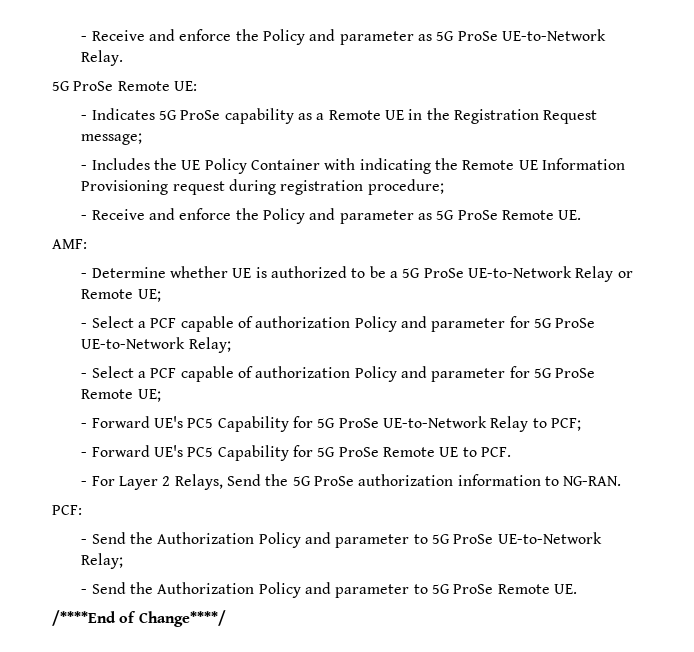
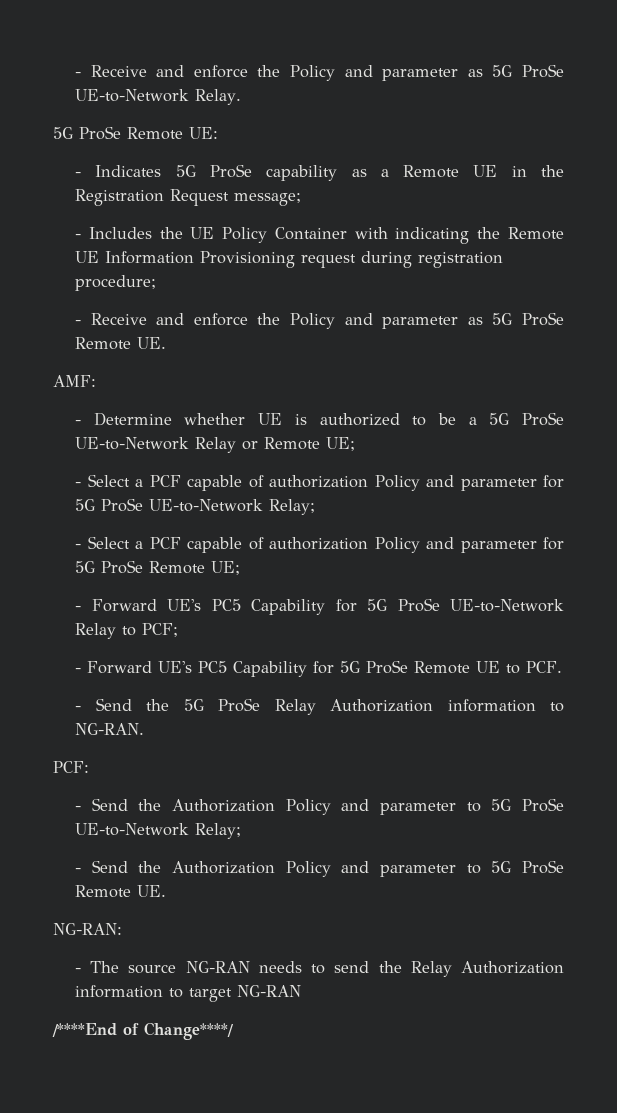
[91,474,223,490] For Layer 2 Relays, -> (82, 708) none
[358,474,454,486] authorization -> [274,699,434,715] Relay Authorization
(577, 589) none -> [53,923,122,935] [75,961,564,977] [75,985,302,1002] // NG-RAN: // - The source NG-RAN needs to send the Relay Authorization information to target NG-RAN

